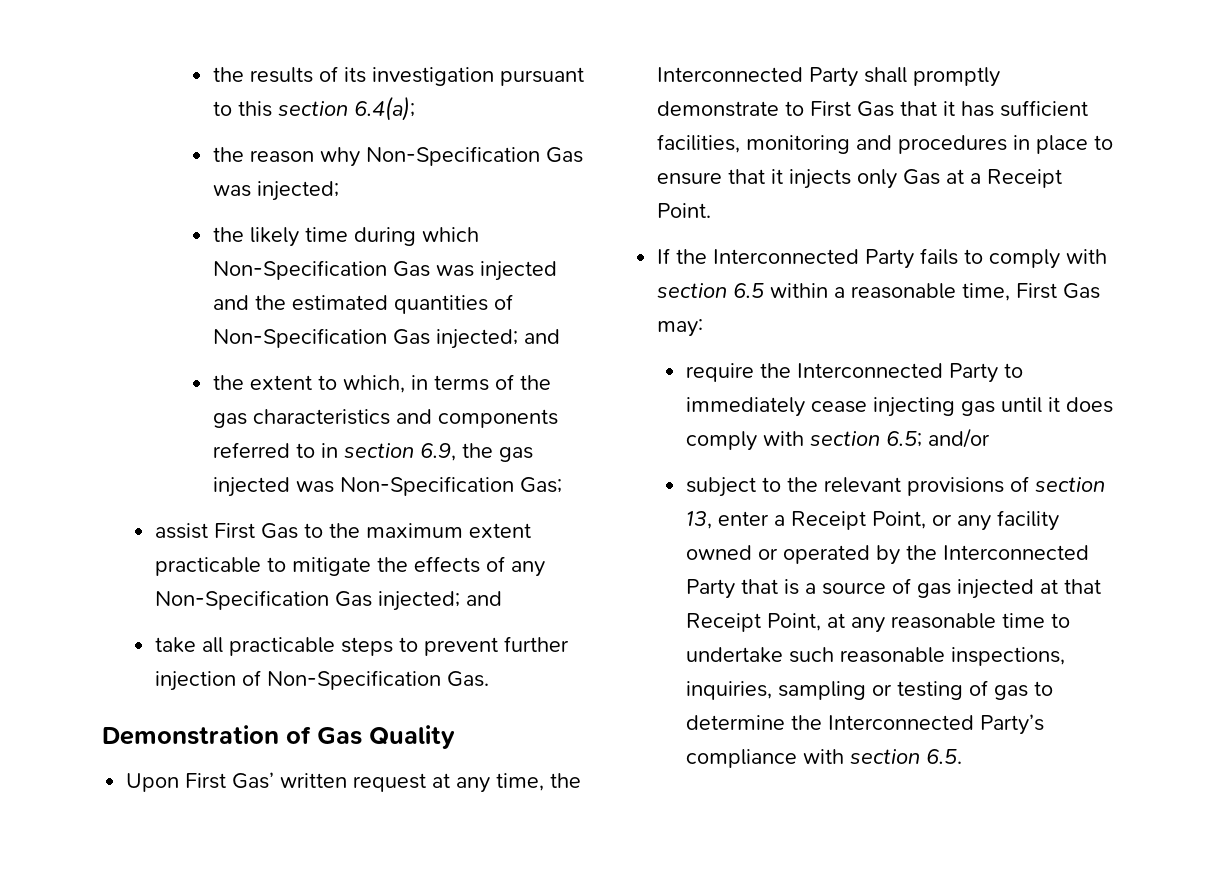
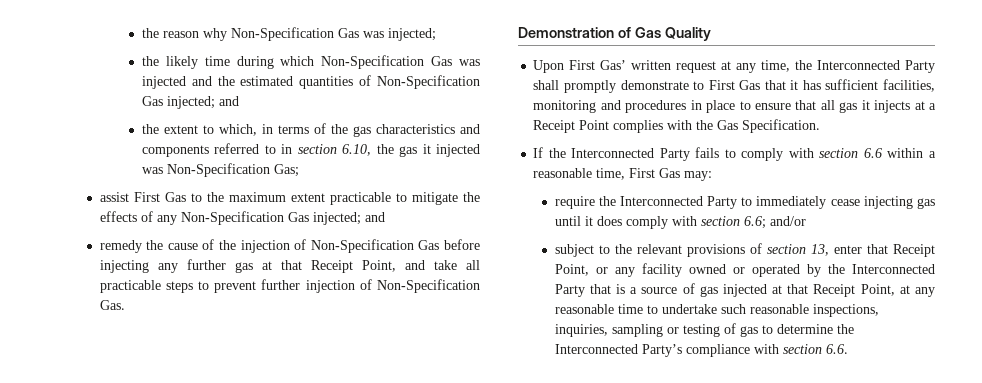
[212,66,584,86] [212,96,415,121] [212,147,244,162] the results of its investigation pursuant to this section 6.4(a); // the -> [141,28,159,38] the
[419,443,533,462] 6.9, the gas -> [342,144,431,157] 6.10, the gas it
(503, 598) none -> [99,239,481,253] [99,259,425,273] remedy the cause of the injection of Non-Specification Gas before injecting any further gas at that Receipt Point, and
[771,169,1063,189] [657,203,712,218] it injects only Gas at a Receipt Point. -> [820,100,936,113] [533,119,821,133] all gas it injects at a Receipt Point complies with the Gas Specification.
[733,283,765,298] 6.5 -> [863,148,882,158] 6.6
[886,431,923,447] 6.5; -> [743,216,766,229] 6.6;
[774,515,786,526] a -> [866,244,888,254] that
[926,749,963,764] 6.5. -> [825,344,848,354] 6.6.

